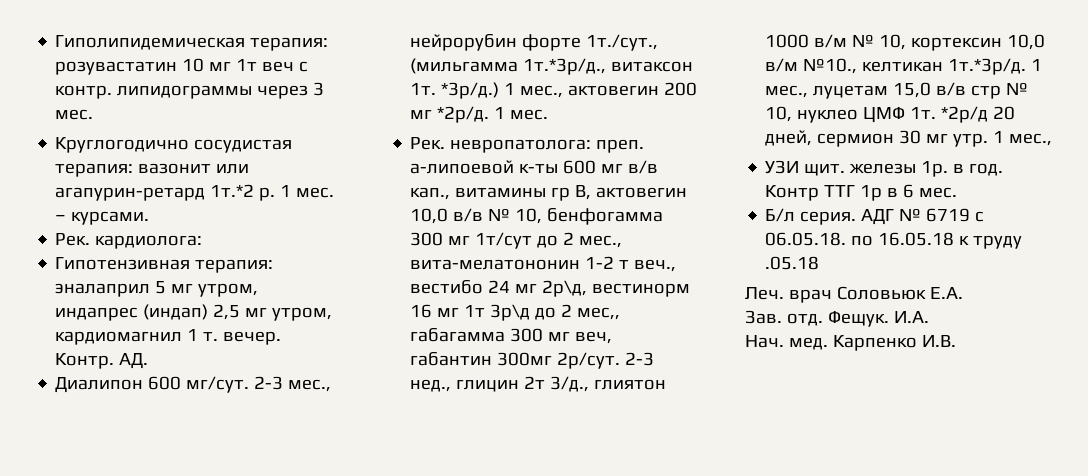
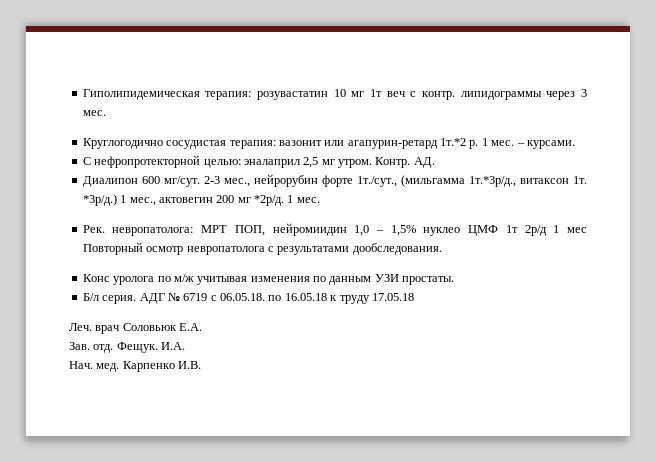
[55,233,203,249] [55,257,274,273] [55,281,259,297] [55,304,333,321] [55,329,282,345] Рек. кардиолога: // Гипотензивная терапия: эналаприл 5 мг утром, индапрес (индап) 2,5 мг утром, кардиомагнил 1 т. вечер. -> [82,155,372,168] С нефропротекторной целью: эналаприл 2,5 мг утром.
[596,139,645,153] [410,160,659,174] [410,185,688,201] [410,208,664,225] [410,232,623,249] [410,256,677,272] [410,280,691,297] [410,304,621,321] [410,328,613,344] [410,352,655,369] [410,376,667,392] [765,34,1046,51] [765,58,1043,75] [765,82,1029,99] [765,106,1016,123] [765,130,1053,147] [765,160,1004,177] [765,184,958,201] преп. а-липоевой к-ты 600 мг в/в кап., витамины гр В, актовегин 10,0 в/в № 10, бенфогамма 300 мг 1т/сут до 2 мес., вита-мелатононин 1-2 т веч., вестибо 24 мг 2р\д, вестинорм 16 мг 1т 3р\д до 2 мес,, габагамма 300 мг веч, габантин 300мг 2р/сут. 2-3 нед., глицин 2т 3/д., глиятон 1000 в/м № 10, кортексин 10,0 в/м №10., келтикан 1т.*3р/д. 1 мес., луцетам 15,0 в/в стр № 10, нуклео ЦМФ 1т. *2р/д 20 дней, сермион 30 мг утр. 1 мес., // УЗИ щит. железы 1р. в год. Контр ТТГ 1р в 6 мес. -> [201,223,587,236] [82,242,442,255] [82,274,455,285] МРТ ПОП, нейромиидин 1,0 – 1,5% нуклео ЦМФ 1т 2р/д 1 мес Повторный осмотр невропатолога с результатами дообследования. // Конс уролога по м/ж учитывая изменения по данным УЗИ простаты.
[765,256,820,270] .05.18 -> [371,293,414,301] 17.05.18

